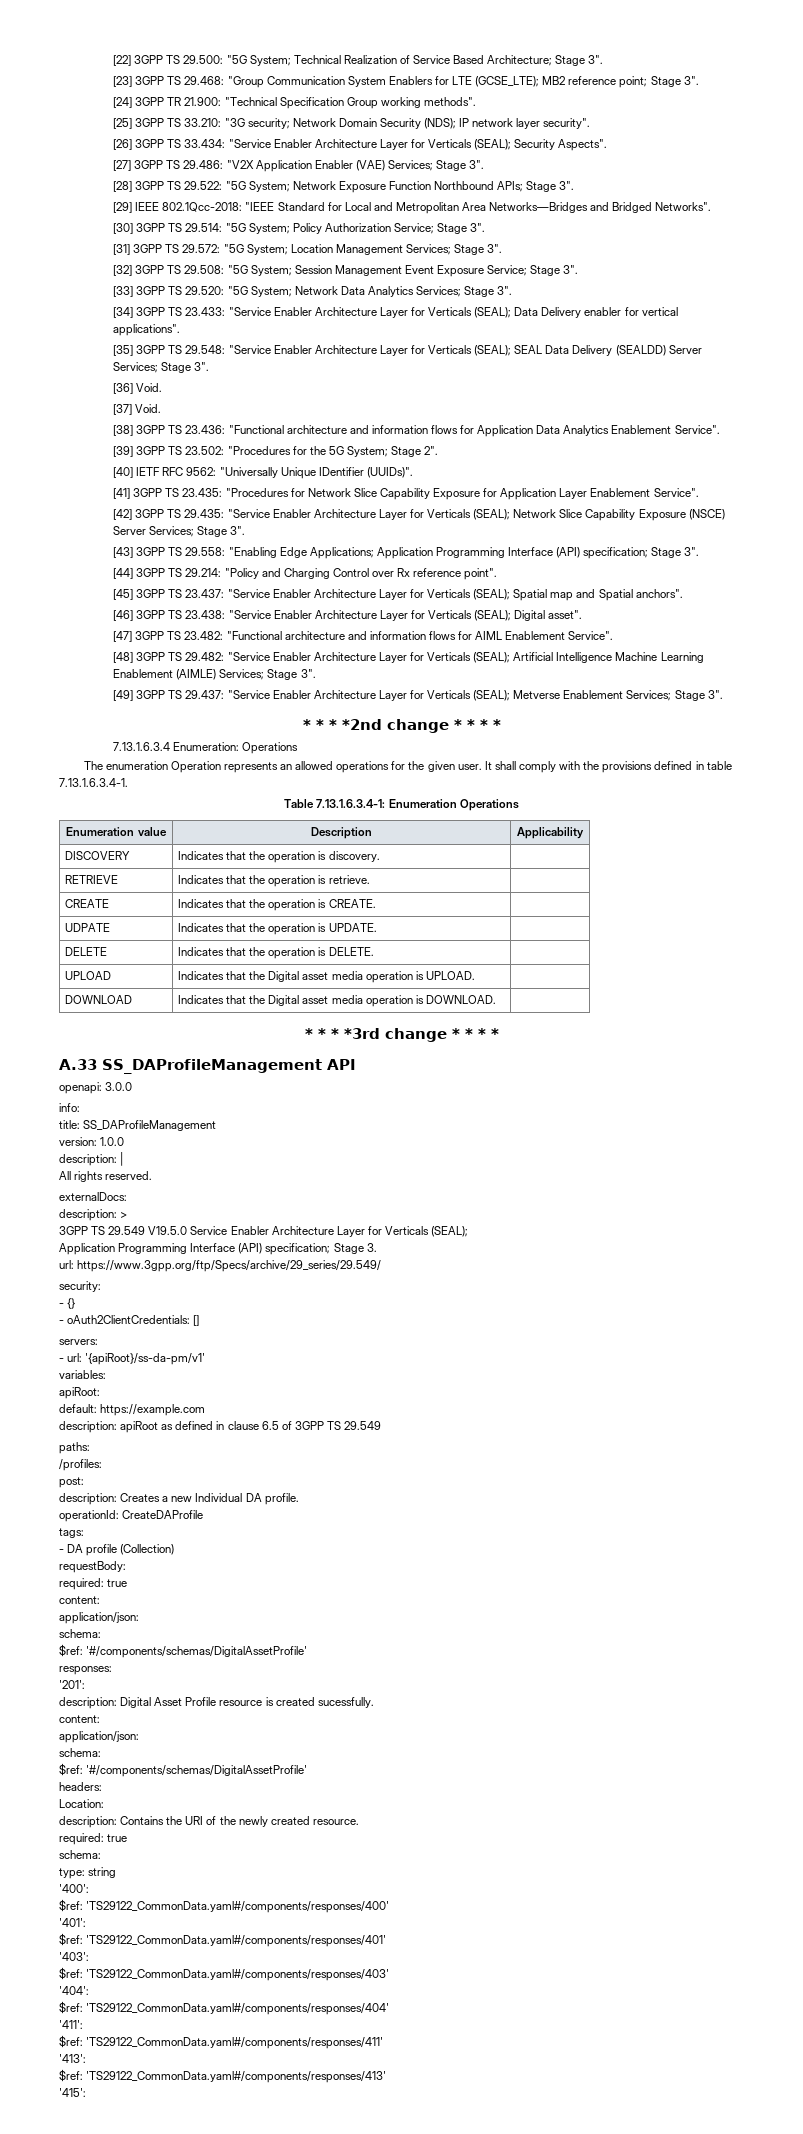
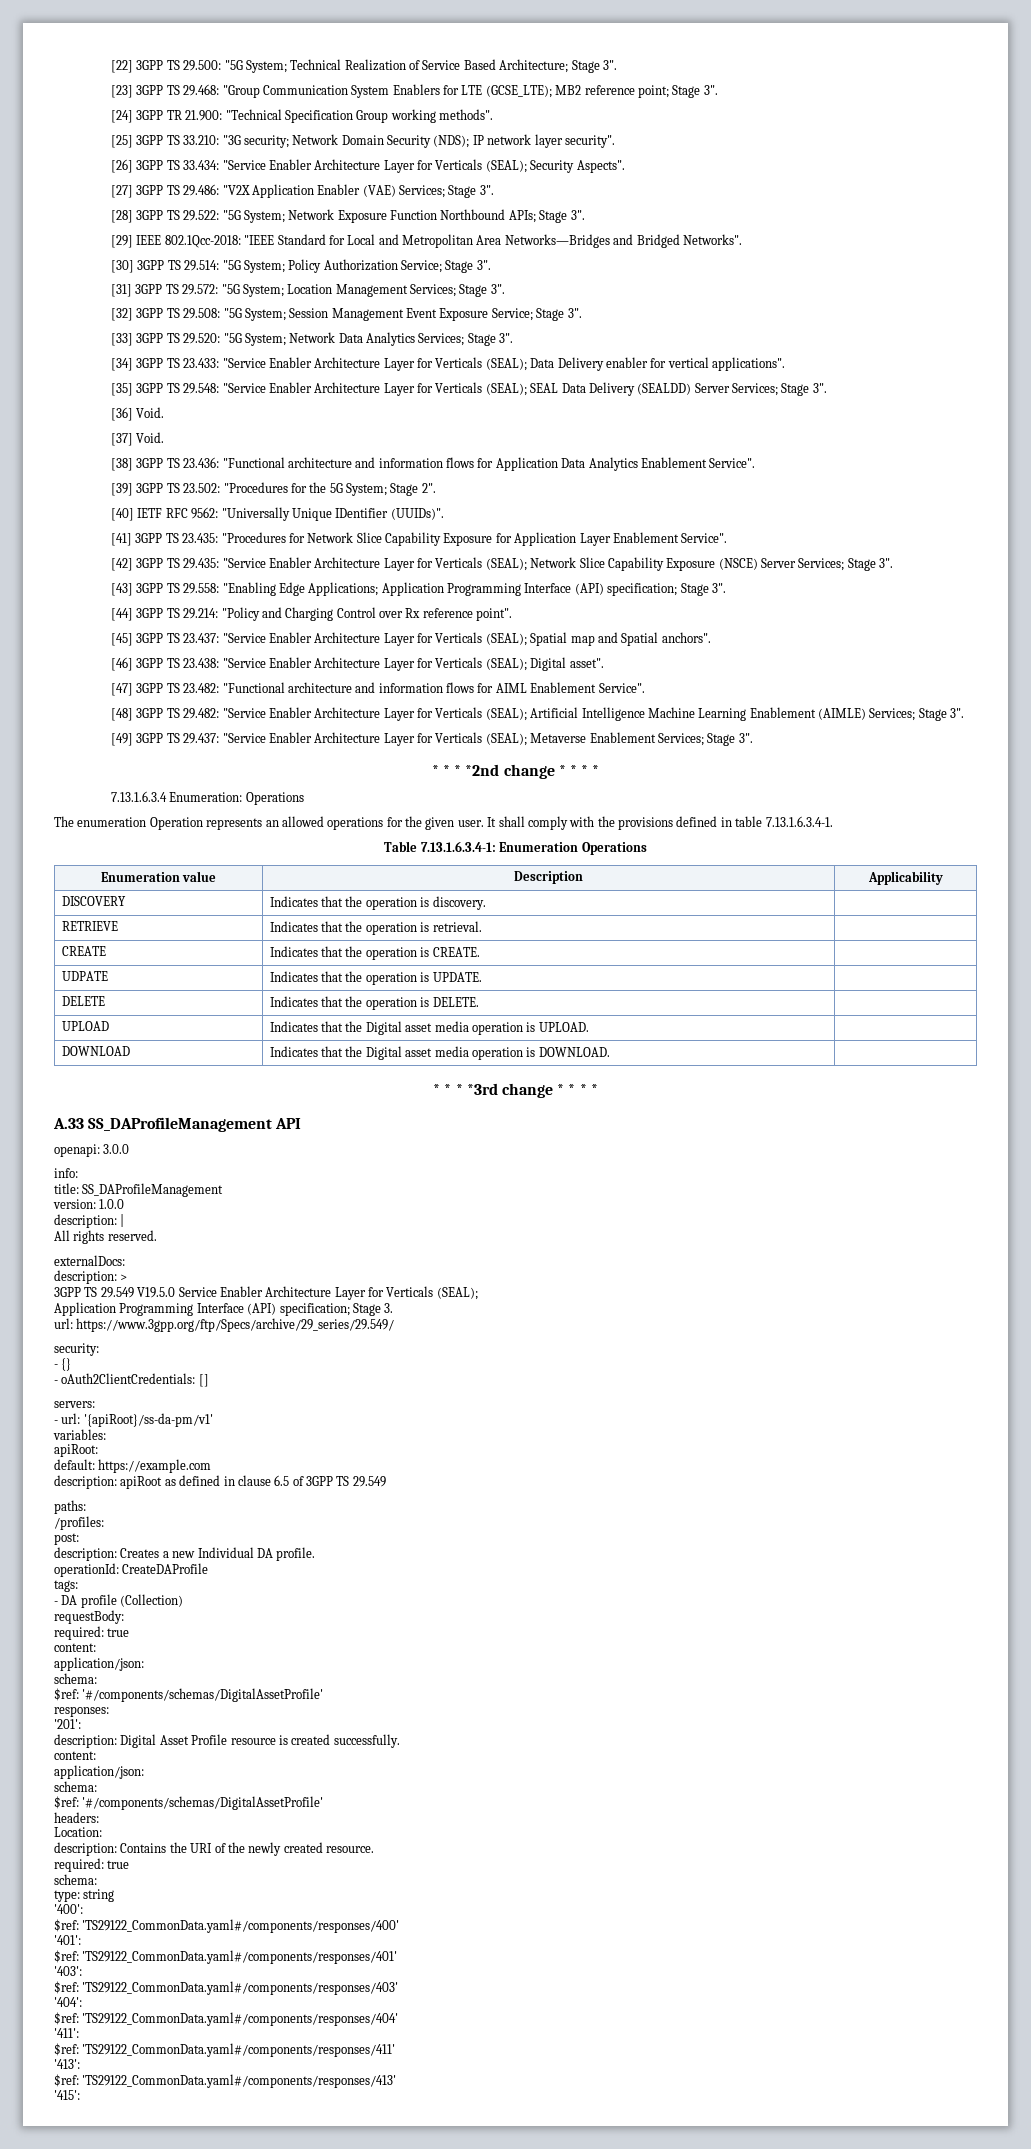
[513,690,561,699] Metverse -> [530,733,587,743] Metaverse
[328,875,370,884] retrieve. -> [432,921,482,932] retrieval.
[317,1697,374,1708] sucessfully. -> [333,1734,400,1748] successfully.

